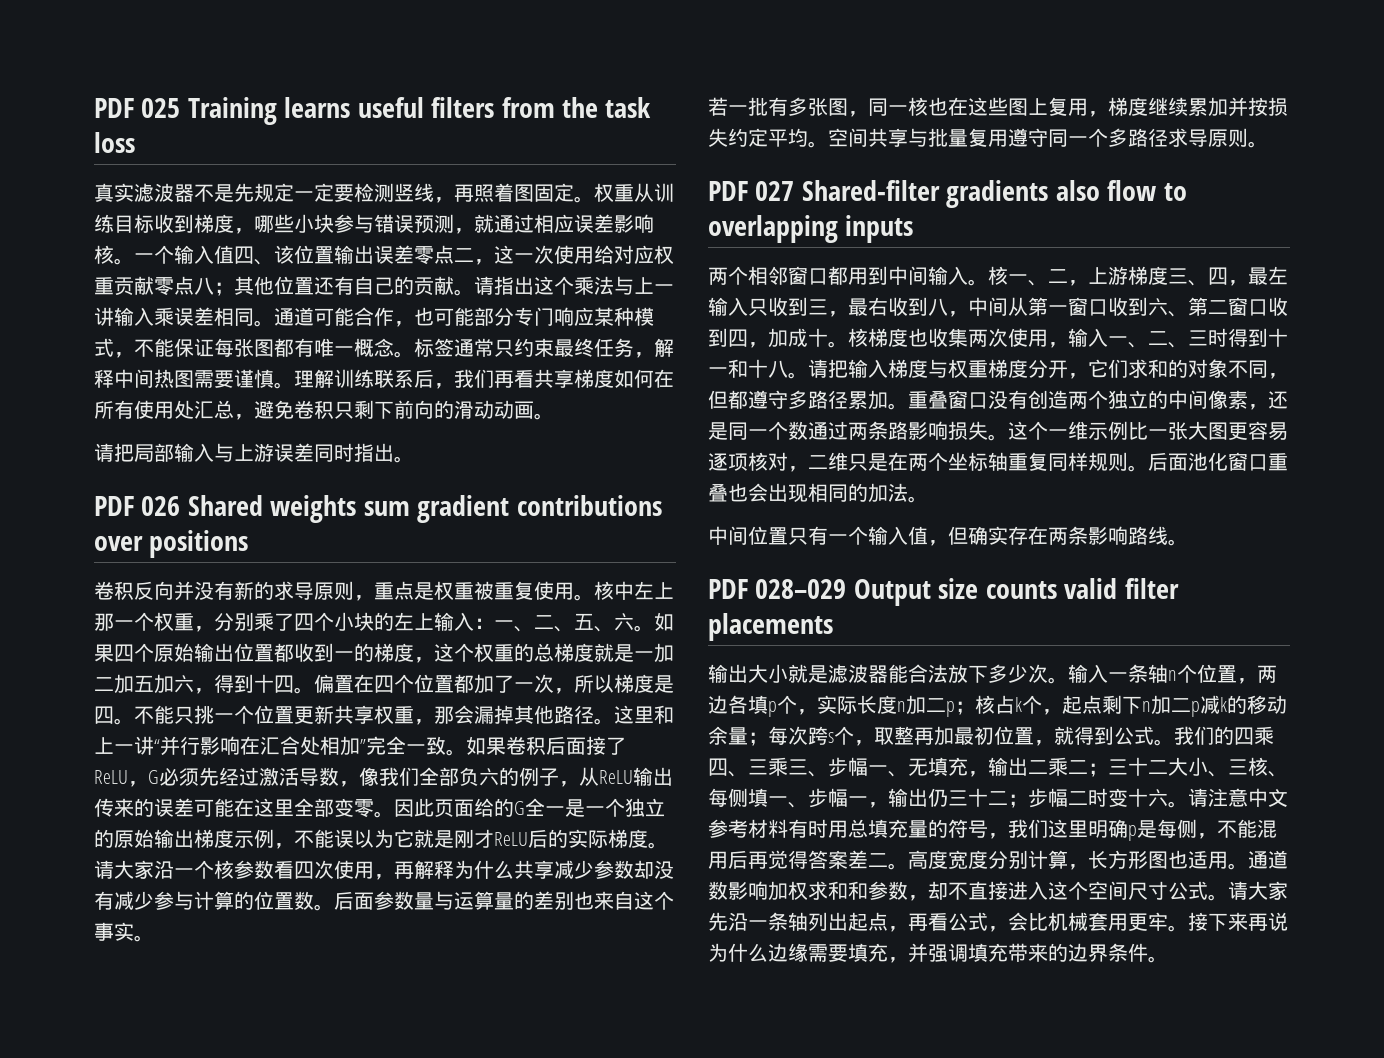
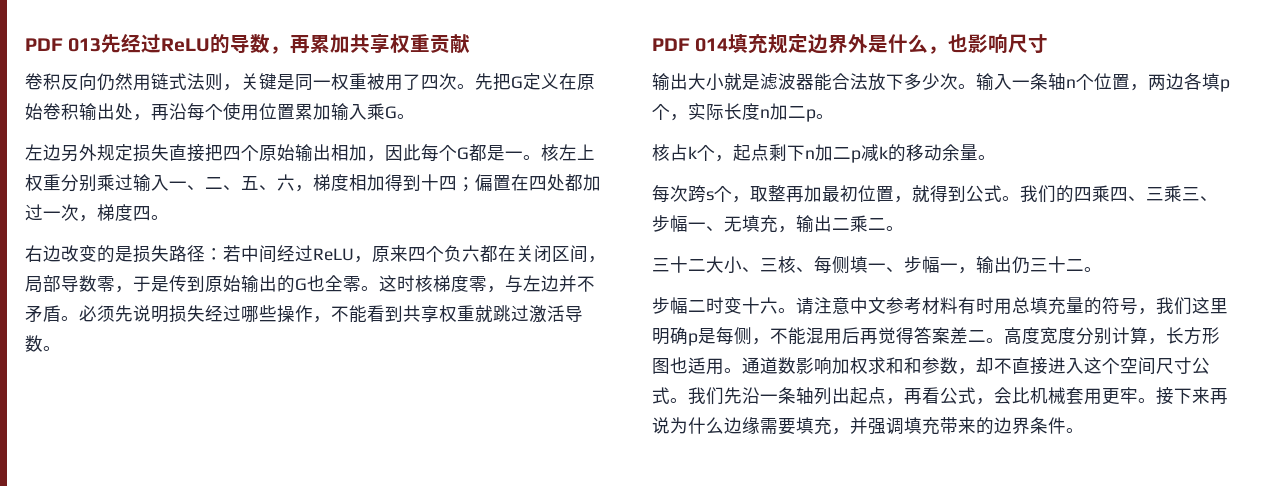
[94,97,652,125] [94,132,135,153] [94,183,674,203] [94,214,654,234] [94,245,674,265] [94,276,674,296] [94,307,654,327] [94,338,674,358] [94,369,674,389] [94,400,554,420] [94,443,414,463] [94,495,662,523] [94,530,249,558] [94,581,674,601] [94,612,674,632] [94,643,674,663] [94,674,674,694] [94,705,674,725] [94,736,626,756] [94,767,673,787] [94,798,665,818] [94,829,668,849] [94,860,674,880] [94,891,674,911] [94,922,154,942] [708,97,1288,117] [708,128,1268,148] [708,180,1187,208] [708,215,914,243] [708,266,1288,286] [708,297,1288,317] [708,328,1288,348] [708,359,1288,379] [708,390,1288,410] [708,421,1288,441] [708,452,1288,472] [708,483,928,503] [708,526,1188,546] [708,578,1179,606] [708,613,833,641] PDF 025 Training learns useful filters from the task loss // 真实滤波器不是先规定一定要检测竖线，再照着图固定。权重从训练目标收到梯度，哪些小块参与错误预测，就通过相应误差影响核。一个输入值四、该位置输出误差零点二，这一次使用给对应权重贡献零点八；其他位置还有自己的贡献。请指出这个乘法与上一讲输入乘误差相同。通道可能合作，也可能部分专门响应某种模式，不能保证每张图都有唯一概念。标签通常只约束最终任务，解释中间热图需要谨慎。理解训练联系后，我们再看共享梯度如何在所有使用处汇总，避免卷积只剩下前向的滑动动画。 // 请把局部输入与上游误差同时指出。 // PDF 026 Shared weights sum gradient contributions over positions // 卷积反向并没有新的求导原则，重点是权重被重复使用。核中左上那一个权重，分别乘了四个小块的左上输入：一、二、五、六。如果四个原始输出位置都收到一的梯度，这个权重的总梯度就是一加二加五加六，得到十四。偏置在四个位置都加了一次，所以梯度是四。不能只挑一个位置更新共享权重，那会漏掉其他路径。这里和上一讲“并行影响在汇合处相加”完全一致。如果卷积后面接了ReLU，G必须先经过激活导数，像我们全部负六的例子，从ReLU输出传来的误差可能在这里全部变零。因此页面给的G全一是一个独立的原始输出梯度示例，不能误以为它就是刚才ReLU后的实际梯度。请大家沿一个核参数看四次使用，再解释为什么共享减少参数却没有减少参与计算的位置数。后面参数量与运算量的差别也来自这个事实。 // 若一批有多张图，同一核也在这些图上复用，梯度继续累加并按损失约定平均。空间共享与批量复用遵守同一个多路径求导原则。 // PDF 027 Shared-filter gradients also flow to overlapping inputs // 两个相邻窗口都用到中间输入。核一、二，上游梯度三、四，最左输入只收到三，最右收到八，中间从第一窗口收到六、第二窗口收到四，加成十。核梯度也收集两次使用，输入一、二、三时得到十一和十八。请把输入梯度与权重梯度分开，它们求和的对象不同，但都遵守多路径累加。重叠窗口没有创造两个独立的中间像素，还是同一个数通过两条路影响损失。这个一维示例比一张大图更容易逐项核对，二维只是在两个坐标轴重复同样规则。后面池化窗口重叠也会出现相同的加法。 // 中间位置只有一个输入值，但确实存在两条影响路线。 // PDF 028–029 Output size counts valid filter placements -> [25,33,471,54] [25,73,595,91] [25,102,415,121] [25,144,595,162] [25,174,601,192] [25,204,169,222] [25,245,606,263] [25,275,595,293] [25,305,583,323] [25,335,61,352] [652,33,1049,54] PDF 013先经过ReLU的导数，再累加共享权重贡献 // 卷积反向仍然用链式法则，关键是同一权重被用了四次。先把G定义在原始卷积输出处，再沿每个使用位置累加输入乘G。 // 左边另外规定损失直接把四个原始输出相加，因此每个G都是一。核左上权重分别乘过输入一、二、五、六，梯度相加得到十四；偏置在四处都加过一次，梯度四。 // 右边改变的是损失路径：若中间经过ReLU，原来四个负六都在关闭区间，局部导数零，于是传到原始输出的G也全零。这时核梯度零，与左边并不矛盾。必须先说明损失经过哪些操作，不能看到共享权重就跳过激活导数。 // PDF 014填充规定边界外是什么，也影响尺寸
[955,701,975,715] ； -> [816,114,834,119] 。 //
[748,732,768,746] ； -> [978,155,996,160] 。 //
[1088,763,1108,777] ； -> [886,226,904,231] 。 //
[1008,794,1028,808] ； -> [1084,267,1102,272] 。 //
[1228,881,1288,900] 请大家 -> [688,387,724,405] 我们

